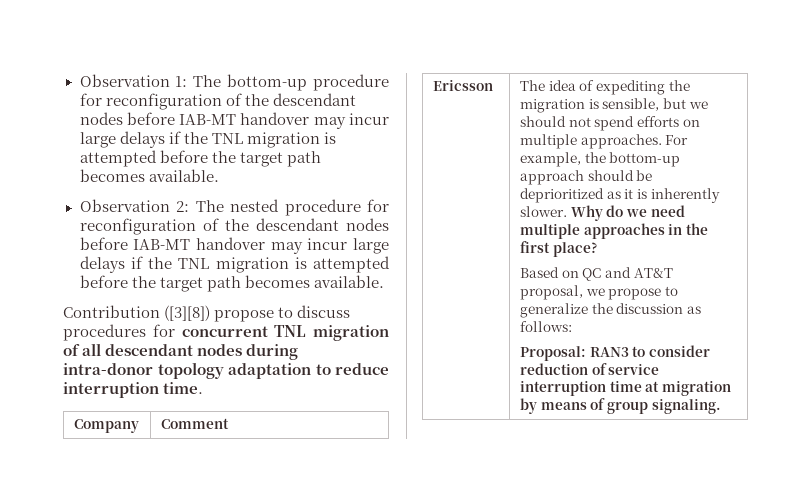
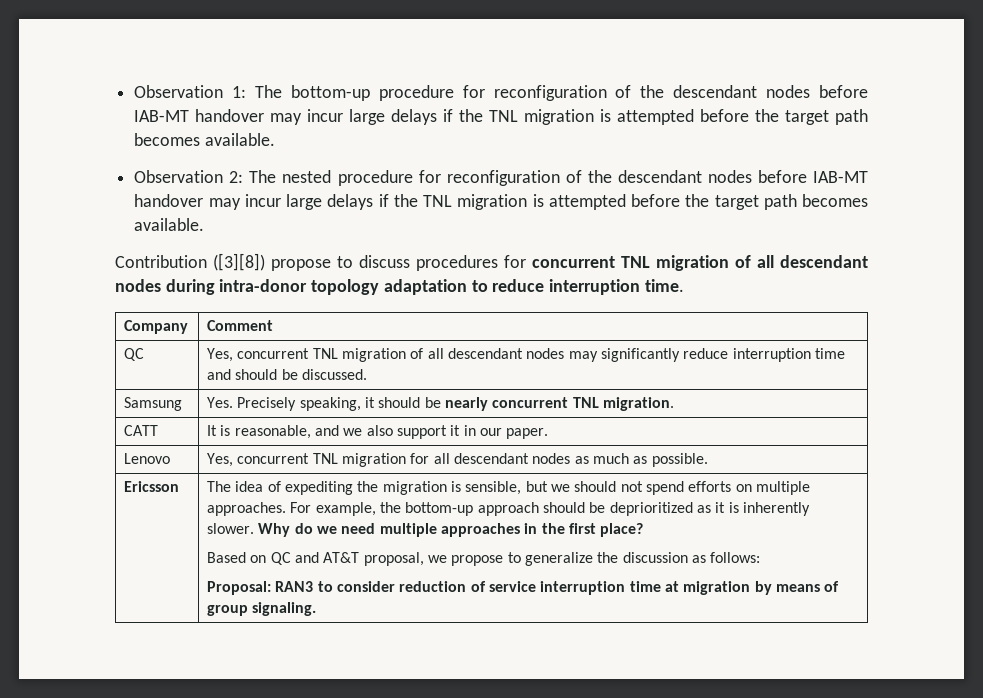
(229, 423) none -> [124,348,145,361] [207,348,845,362] [207,369,368,380] [124,397,183,411] [207,397,674,411] [124,425,159,436] [207,425,549,439] [124,453,171,464] [207,453,708,467] // QC | Yes, concurrent TNL migration of all descendant nodes may significantly reduce interruption time and should be discussed. // Samsung | Yes. Precisely speaking, it should be nearly concurrent TNL migration. // CATT | It is reasonable, and we also support it in our paper. // Lenovo | Yes, concurrent TNL migration for all descendant nodes as much as possible.

